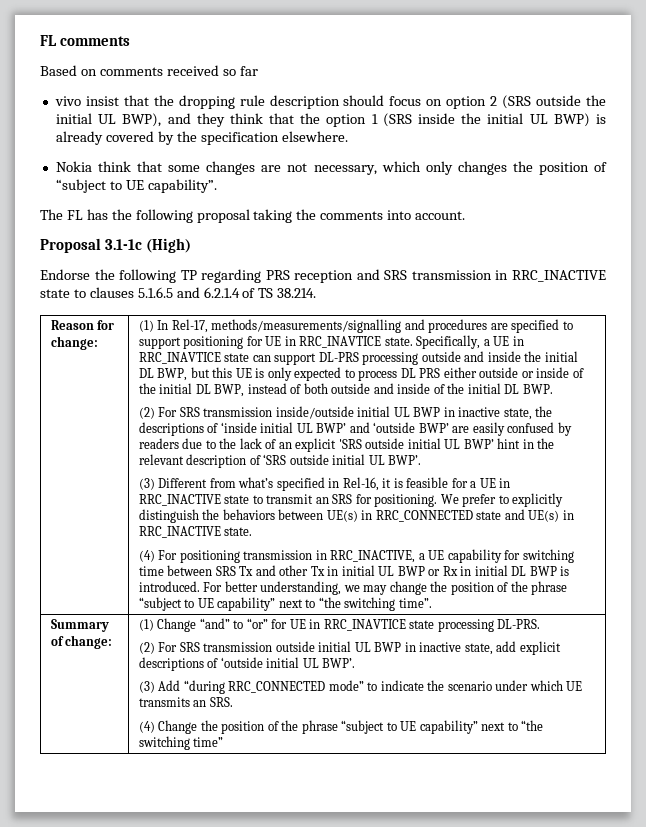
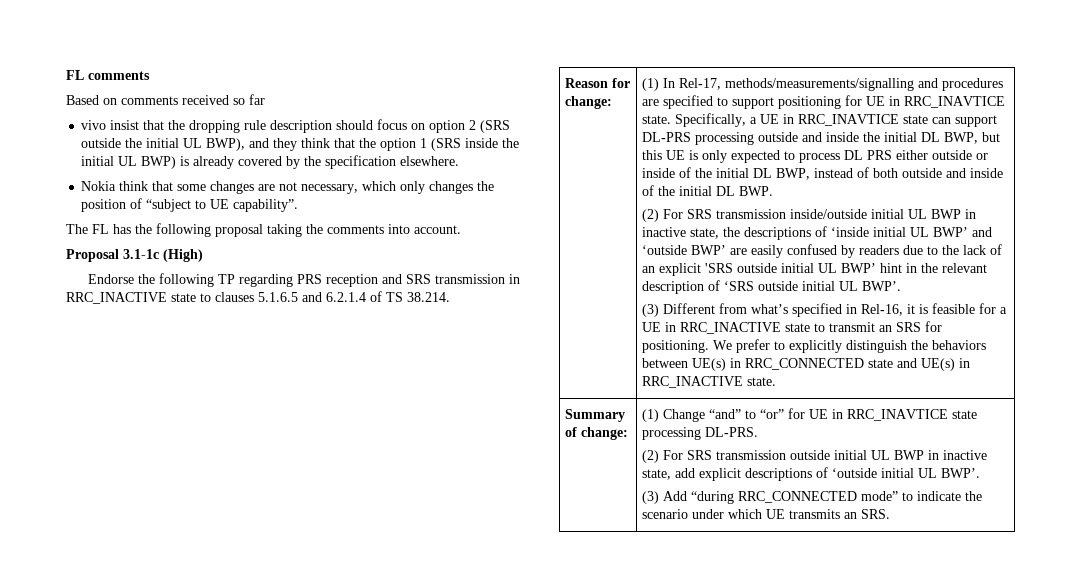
[138,549,574,563] [138,565,570,576] [138,581,568,595] [138,597,432,611] // (4) For positioning transmission in RRC_INACTIVE, a UE capability for switching time between SRS Tx and other Tx in initial UL BWP or Rx in initial DL BWP is introduced. For better understanding, we may change the position of the phrase “subject to UE capability” next to “the switching time”. -> (776, 381) none
[138,720,544,734] [138,736,224,750] // (4) Change the position of the phrase “subject to UE capability” next to “the switching time” -> (890, 514) none

